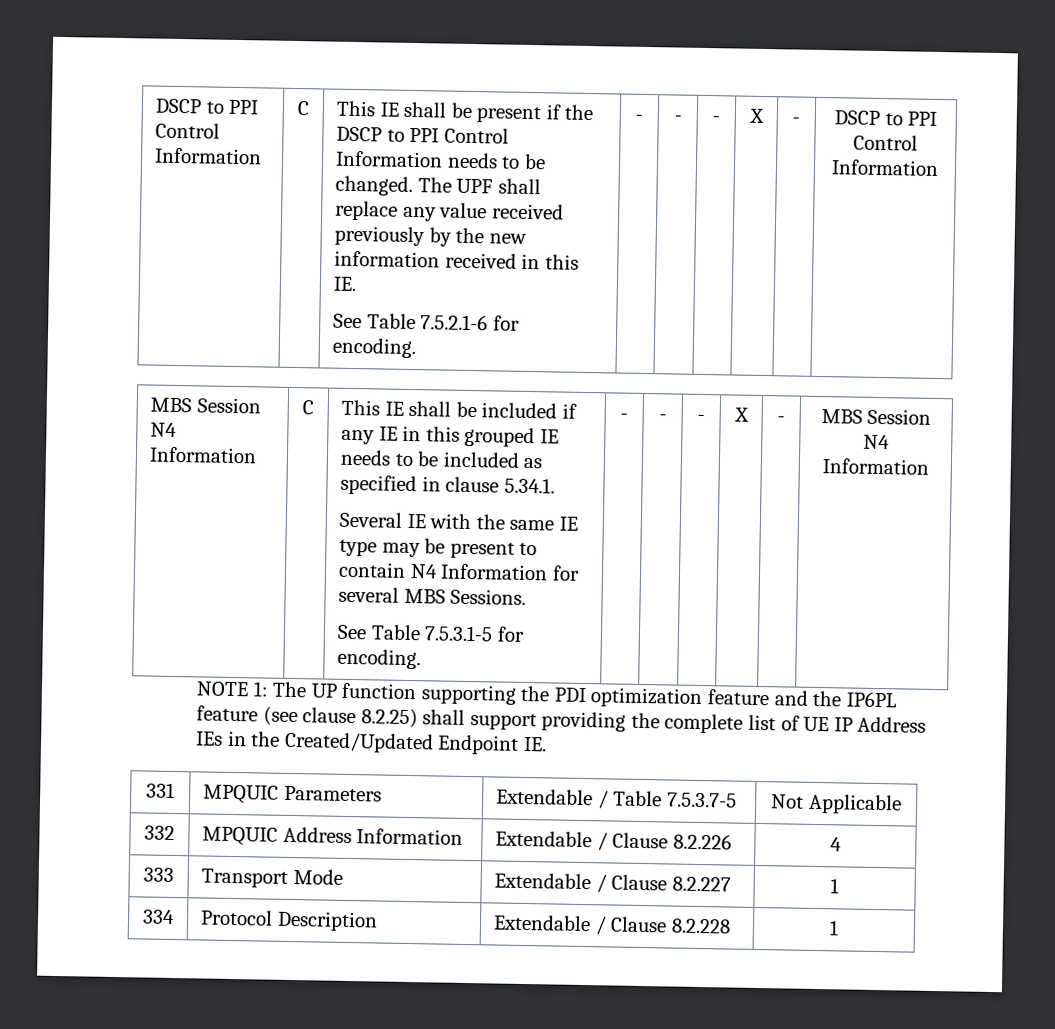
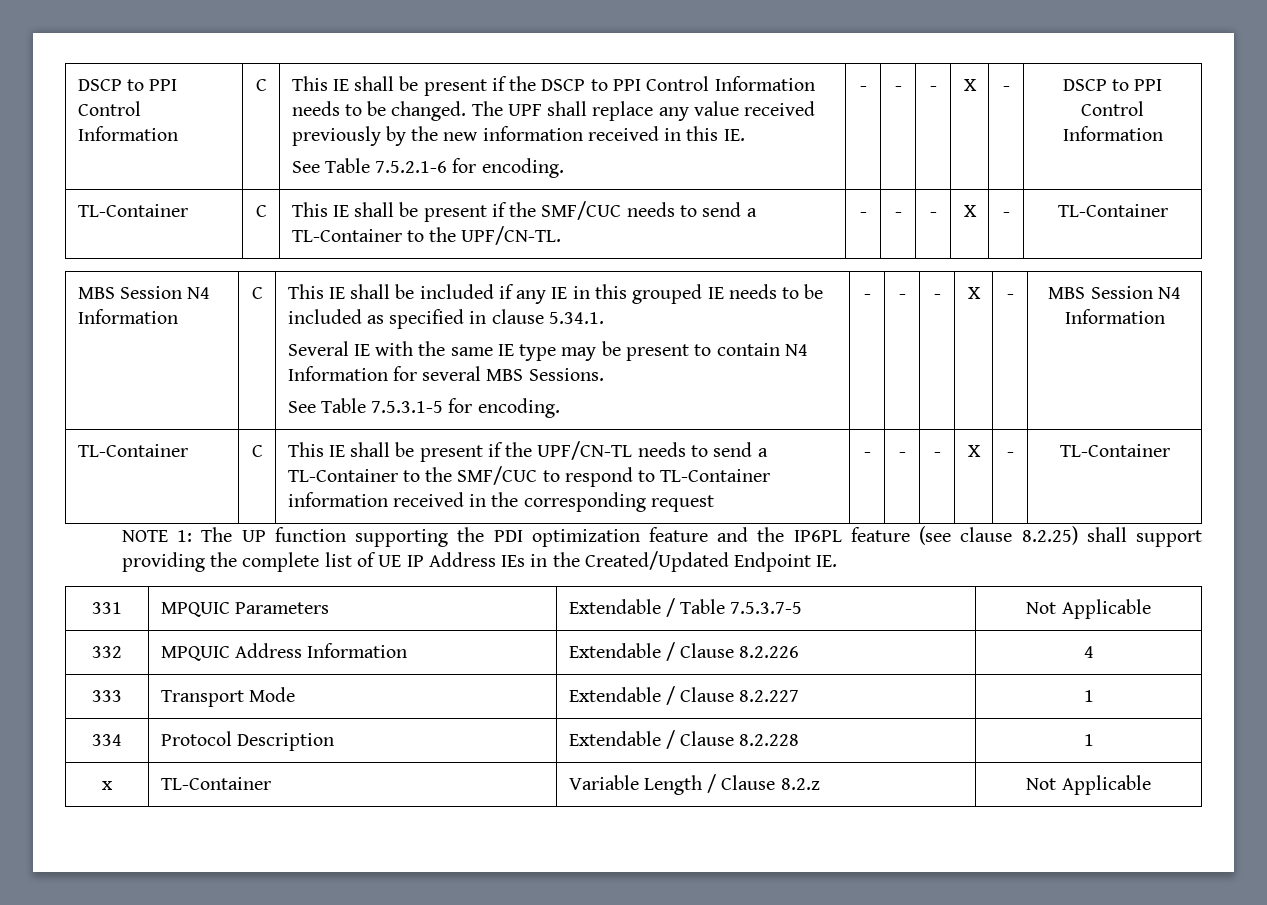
(939, 167) none -> [77,204,188,217] [255,205,267,217] [291,201,757,222] [291,226,562,245] [859,212,867,217] [894,212,902,217] [929,212,937,217] [963,205,977,217] [1002,212,1010,217] [1057,204,1168,217] // TL-Container | C | This IE shall be present if the SMF/CUC needs to send a TL-Container to the UPF/CN-TL. | - | - | - | X | - | TL-Container
(929, 466) none -> [77,444,188,457] [251,445,263,457] [287,441,768,462] [287,466,771,487] [287,492,714,512] [863,452,871,457] [898,452,906,457] [933,452,941,457] [967,445,981,457] [1006,452,1014,457] [1059,444,1170,457] // TL-Container | C | This IE shall be present if the UPF/CN-TL needs to send a TL-Container to the SMF/CUC to respond to TL-Container information received in the corresponding request | - | - | - | X | - | TL-Container
(839, 928) none -> [102,781,113,790] [160,777,271,790] [568,774,820,795] [1026,775,1151,795] // x | TL-Container | Variable Length / Clause 8.2.z | Not Applicable

